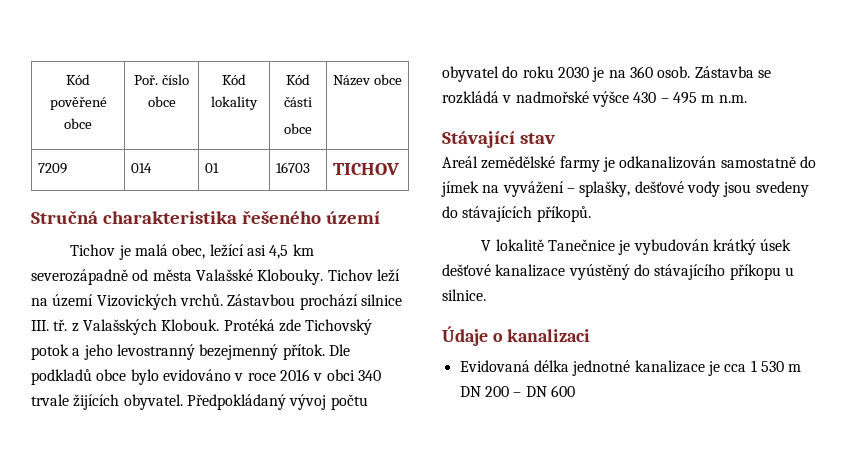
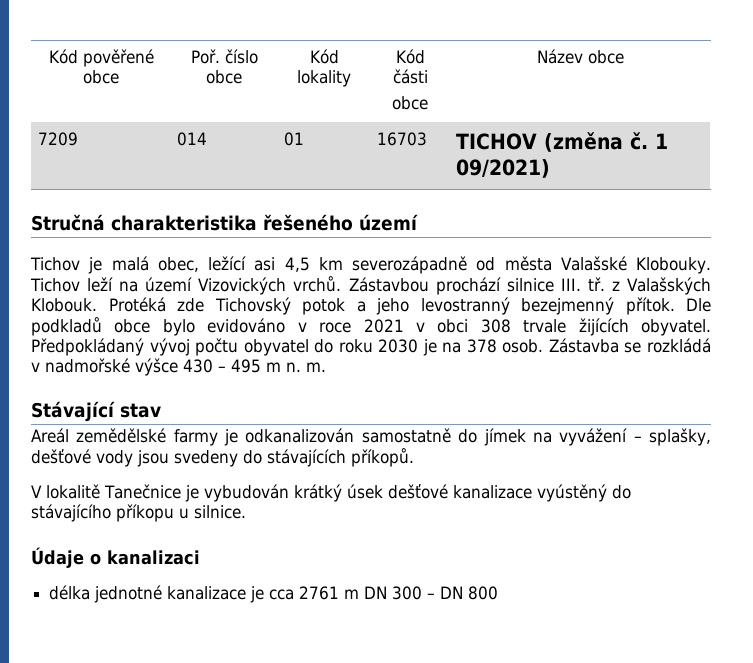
(400, 169) none -> [543,132,668,152] [455,159,550,178] (změna č. 1 09/2021)
[279,369,310,381] 2016 -> [363,319,404,333] 2021
[357,370,381,381] 340 -> [480,319,511,333] 308
[629,66,653,78] 360 -> [466,339,497,353] 378
[718,95,747,103] n.m. -> [286,362,326,372] n. m.
[459,360,530,372] Evidovaná -> (200, 557) none
[750,360,784,372] 1 530 -> [299,586,340,600] 2761
[484,386,509,397] 200 -> [392,586,423,600] 300
[550,385,575,397] 600 -> [468,586,499,600] 800

